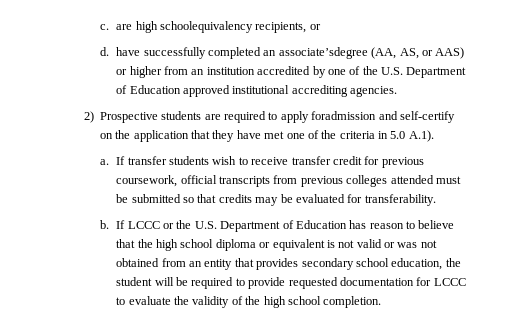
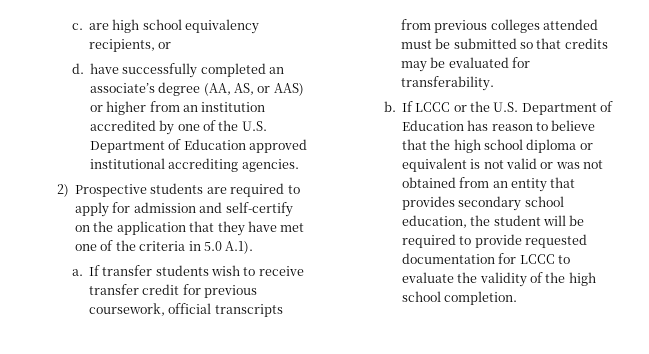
[159,21,253,33] schoolequivalency -> [142,19,260,34] school equivalency
[278,47,368,59] associate’sdegree -> [89,82,201,96] associate’s degree
[311,111,377,120] foradmission -> [112,202,196,213] for admission

